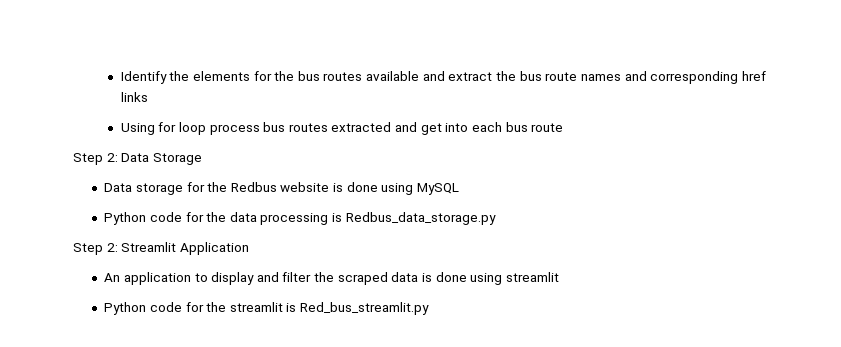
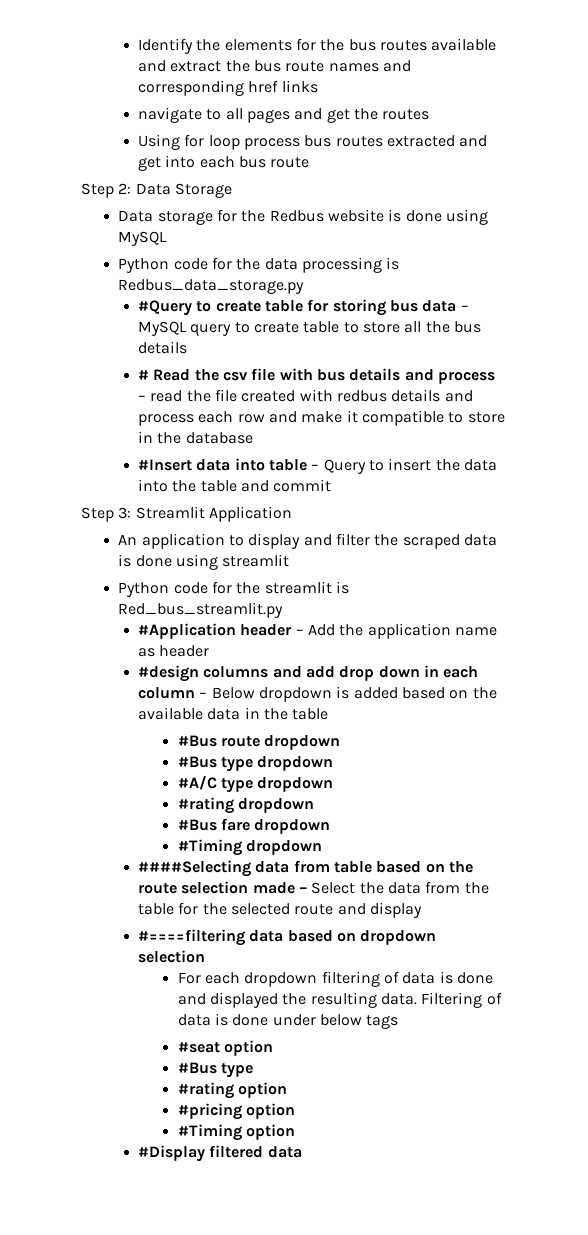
(148, 97) none -> [138,107,430,123] // navigate to all pages and get the routes
[73,243,118,255] // Step 2: -> [138,299,469,316] [138,321,482,336] [138,341,188,354] [138,368,496,384] [138,389,473,402] [138,410,505,426] [138,431,253,444] [138,458,498,474] [138,479,332,492] [81,507,132,522] // #Query to create table for storing bus data – MySQL query to create table to store all the bus details // # Read the csv file with bus details and process – read the file created with redbus details and process each row and make it compatible to store in the database // #Insert data into table – Query to insert the data into the table and commit // Step 3:
(430, 308) none -> [138,623,498,639] [138,645,210,657] [138,665,479,682] [138,686,497,702] [138,707,329,720] [177,735,341,750] [177,756,334,772] [177,776,334,793] [177,797,315,814] [177,818,331,834] [177,839,323,856] [138,860,474,877] [138,881,489,894] [138,902,423,918] [138,929,437,946] [138,950,206,963] [177,971,493,987] [177,992,502,1008] [177,1013,399,1029] [177,1040,274,1056] [177,1062,254,1078] [177,1082,288,1099] [177,1103,296,1120] [177,1124,296,1141] [138,1145,302,1162] // #Application header – Add the application name as header // #design columns and add drop down in each column – Below dropdown is added based on the available data in the table // #Bus route dropdown // #Bus type dropdown // #A/C type dropdown // #rating dropdown // #Bus fare dropdown // #Timing dropdown // ####Selecting data from table based on the route selection made – Select the data from the table for the selected route and display // #====filtering data based on dropdown selection // For each dropdown filtering of data is done and displayed the resulting data. Filtering of data is done under below tags // #seat option // #Bus type // #rating option // #pricing option // #Timing option // #Display filtered data

